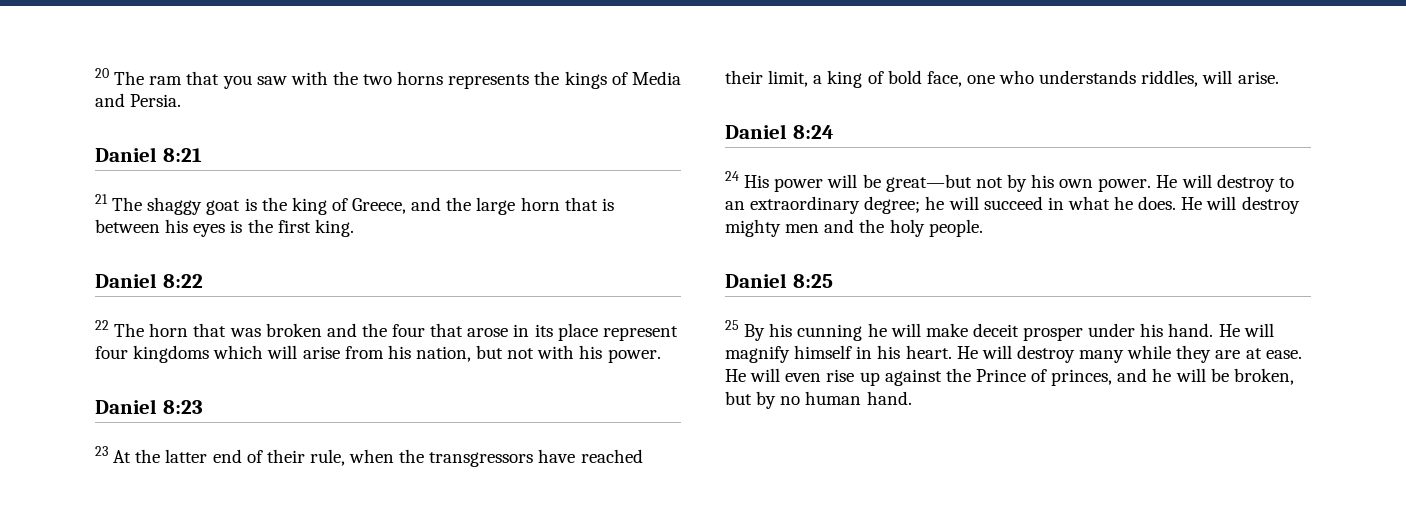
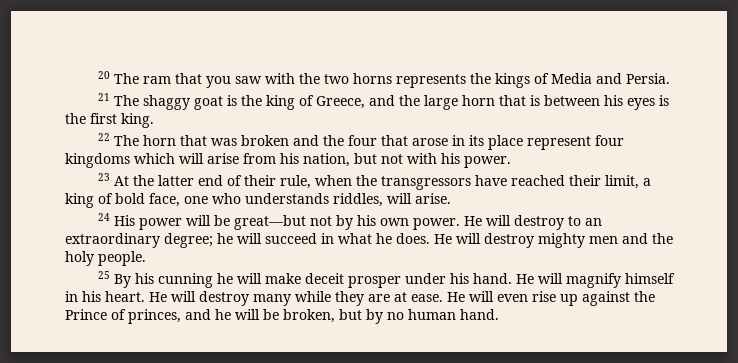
[95,147,202,162] // Daniel 8:21 -> (670, 78) none
[95,273,203,288] // Daniel 8:22 -> (154, 120) none
[95,399,203,414] // Daniel 8:23 -> (511, 162) none
[725,124,834,139] // Daniel 8:24 -> (451, 198) none
[725,273,833,288] // Daniel 8:25 -> (146, 258) none

